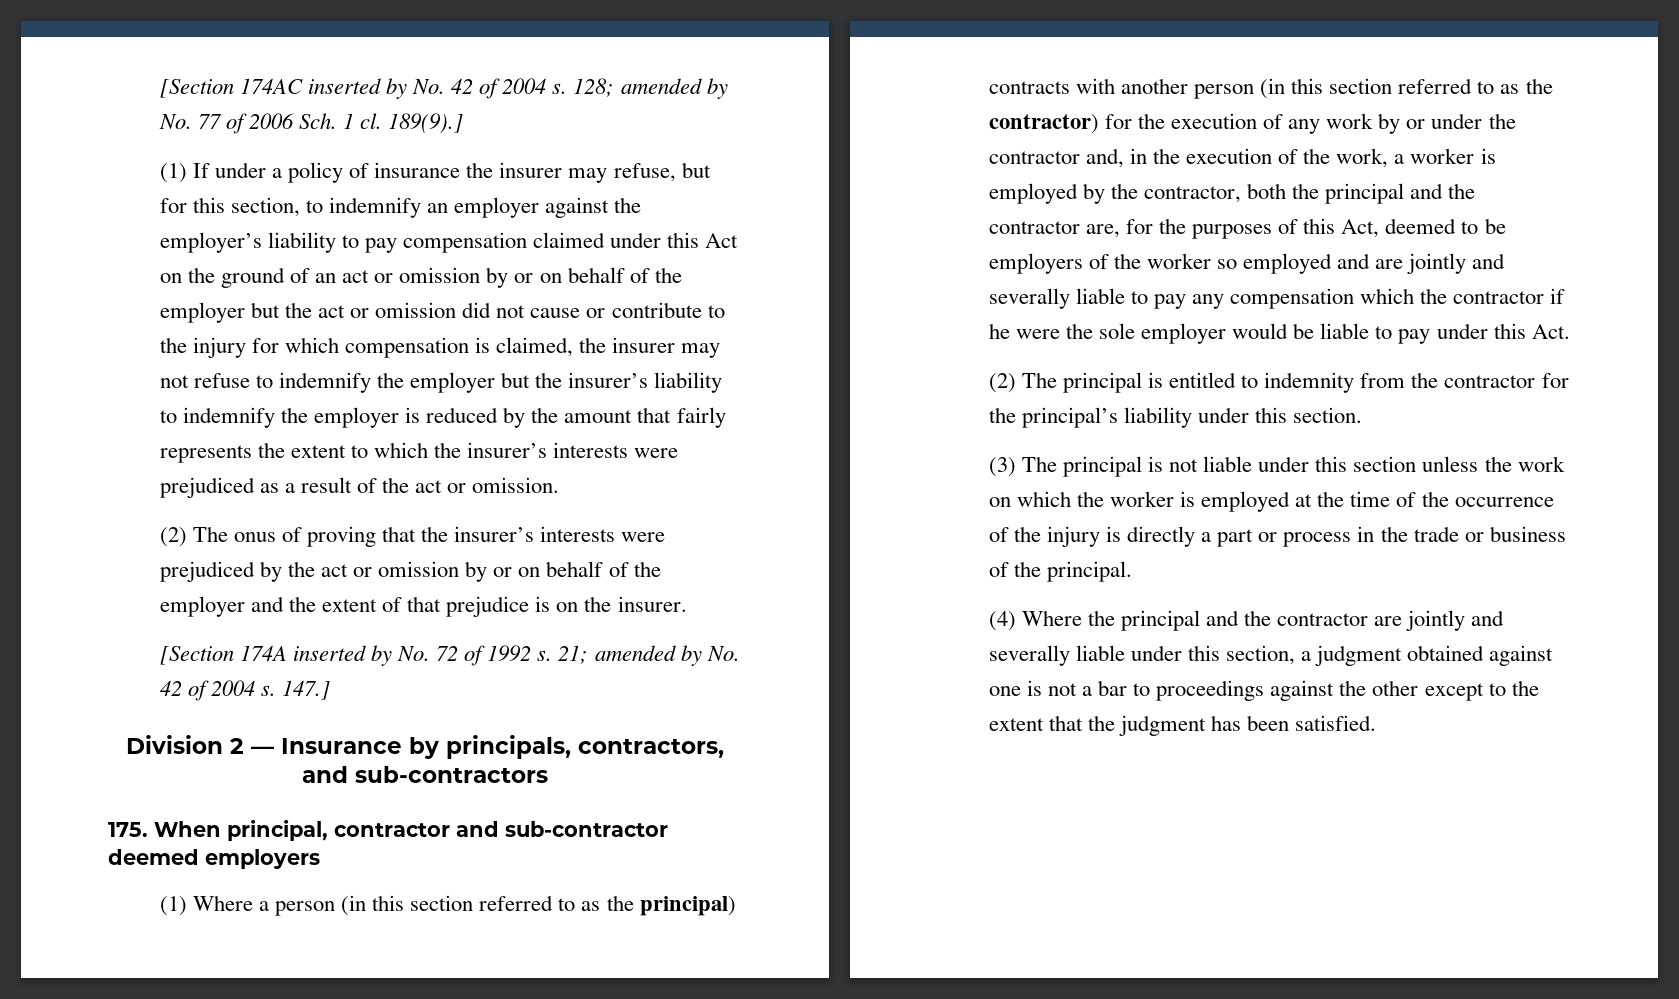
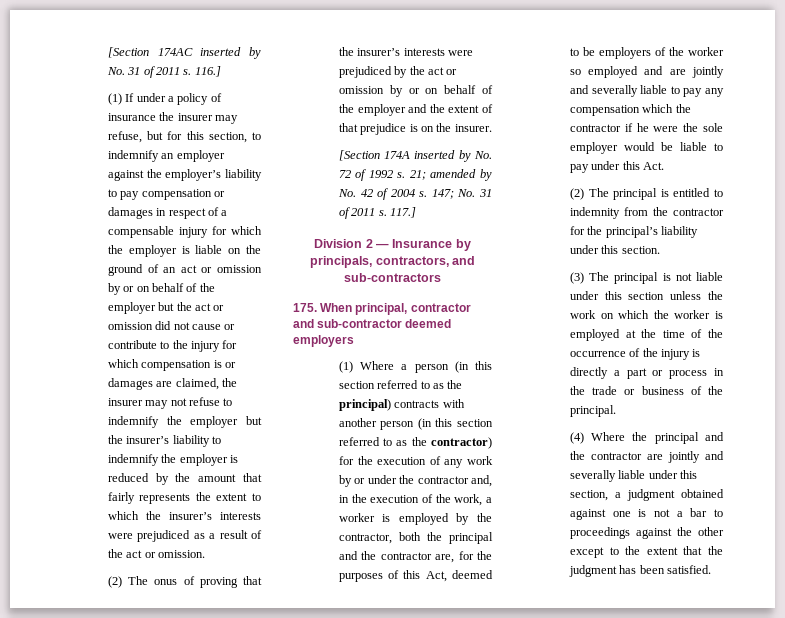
[451,78,728,99] [158,113,464,134] 42 of 2004 s. 128; amended by No. 77 of 2006 Sch. 1 cl. 189(9).] -> [127,66,221,78] 31 of 2011 s. 116.]
[533,232,739,248] claimed under this Act -> [214,191,226,197] [107,207,228,219] [107,226,262,238] [107,245,223,257] or damages in respect of a compensable injury for which the employer is liable
(491, 345) none -> [225,362,237,368] [107,378,173,390] or damages are
[282,680,331,700] 147.] -> [431,189,492,199] [338,207,417,219] 147; No. 31 of 2011 s. 117.]

